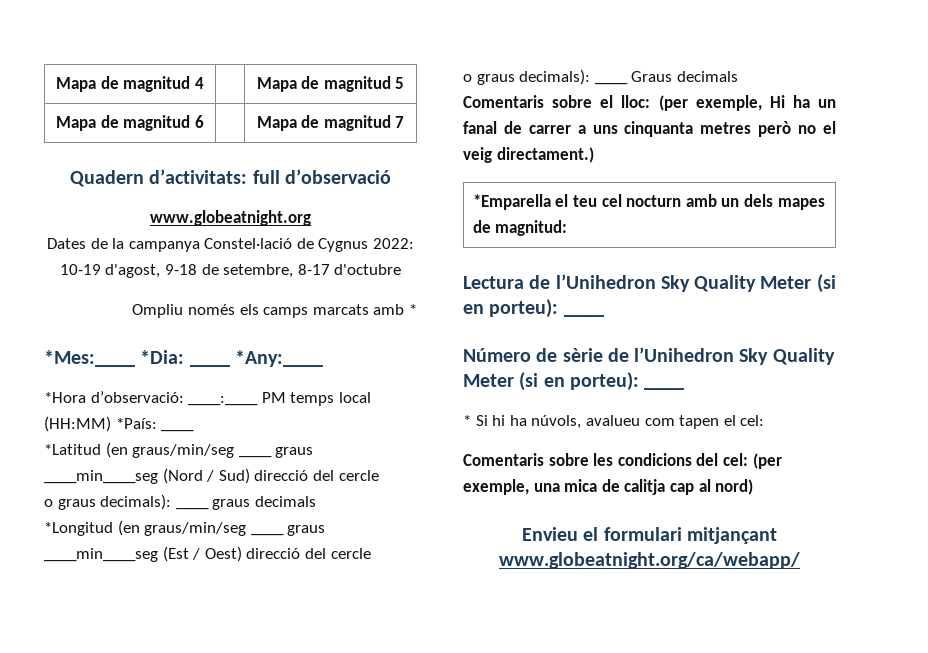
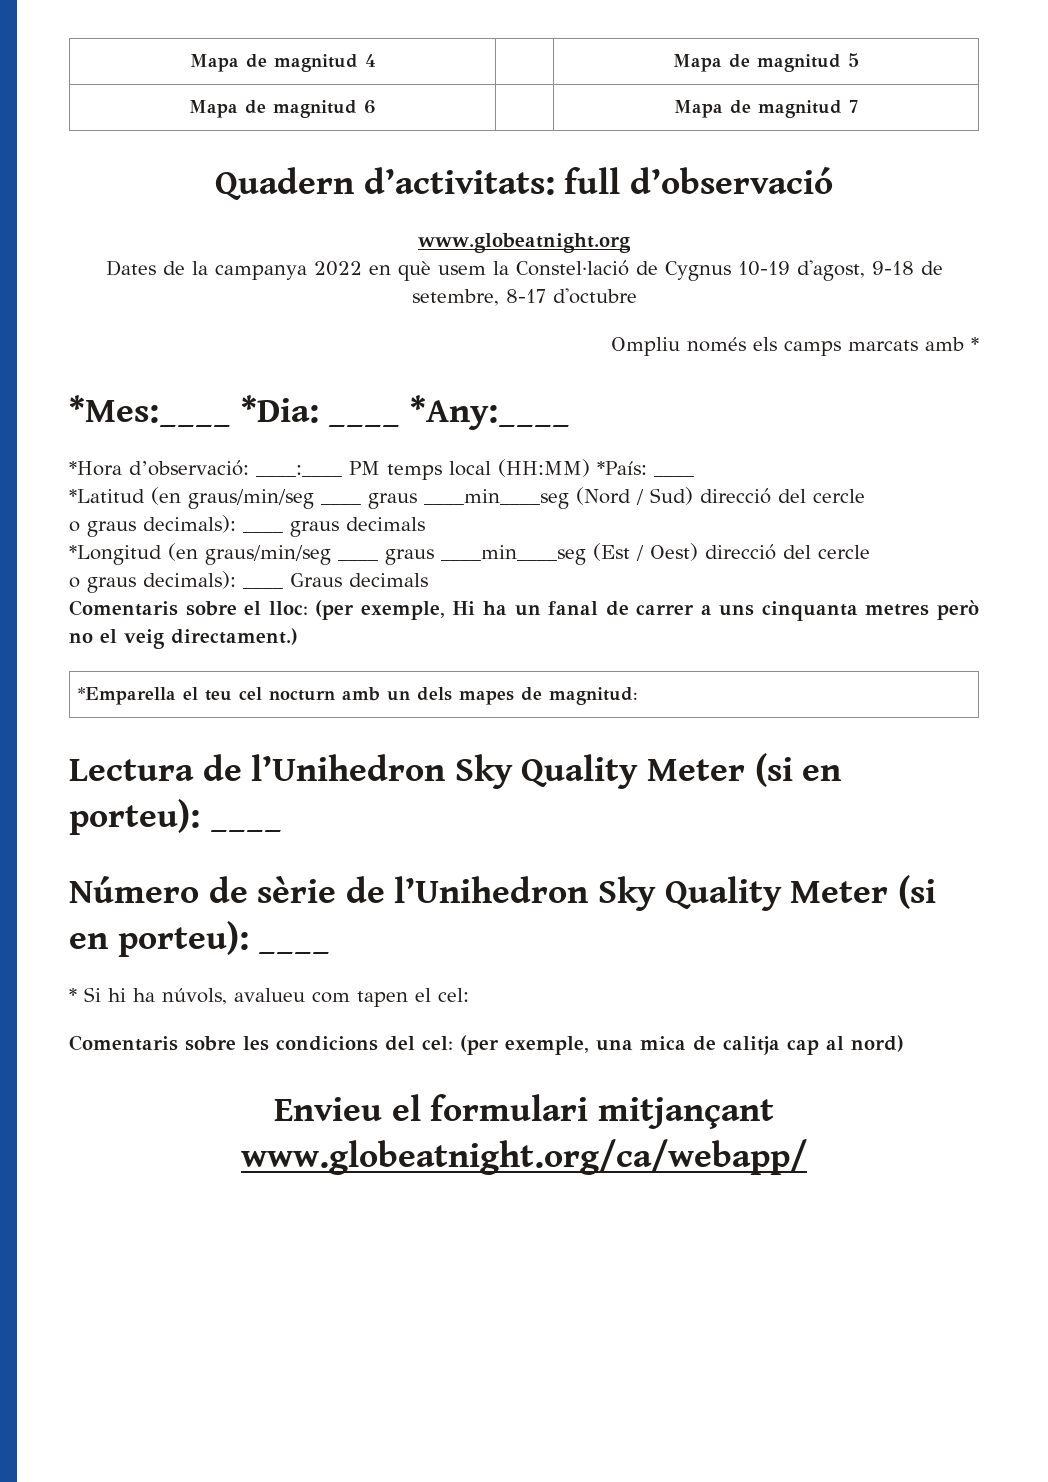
(200, 246) none -> [313,261,509,281] 2022 en què usem la
[373,238,415,249] 2022: -> (731, 271) none

